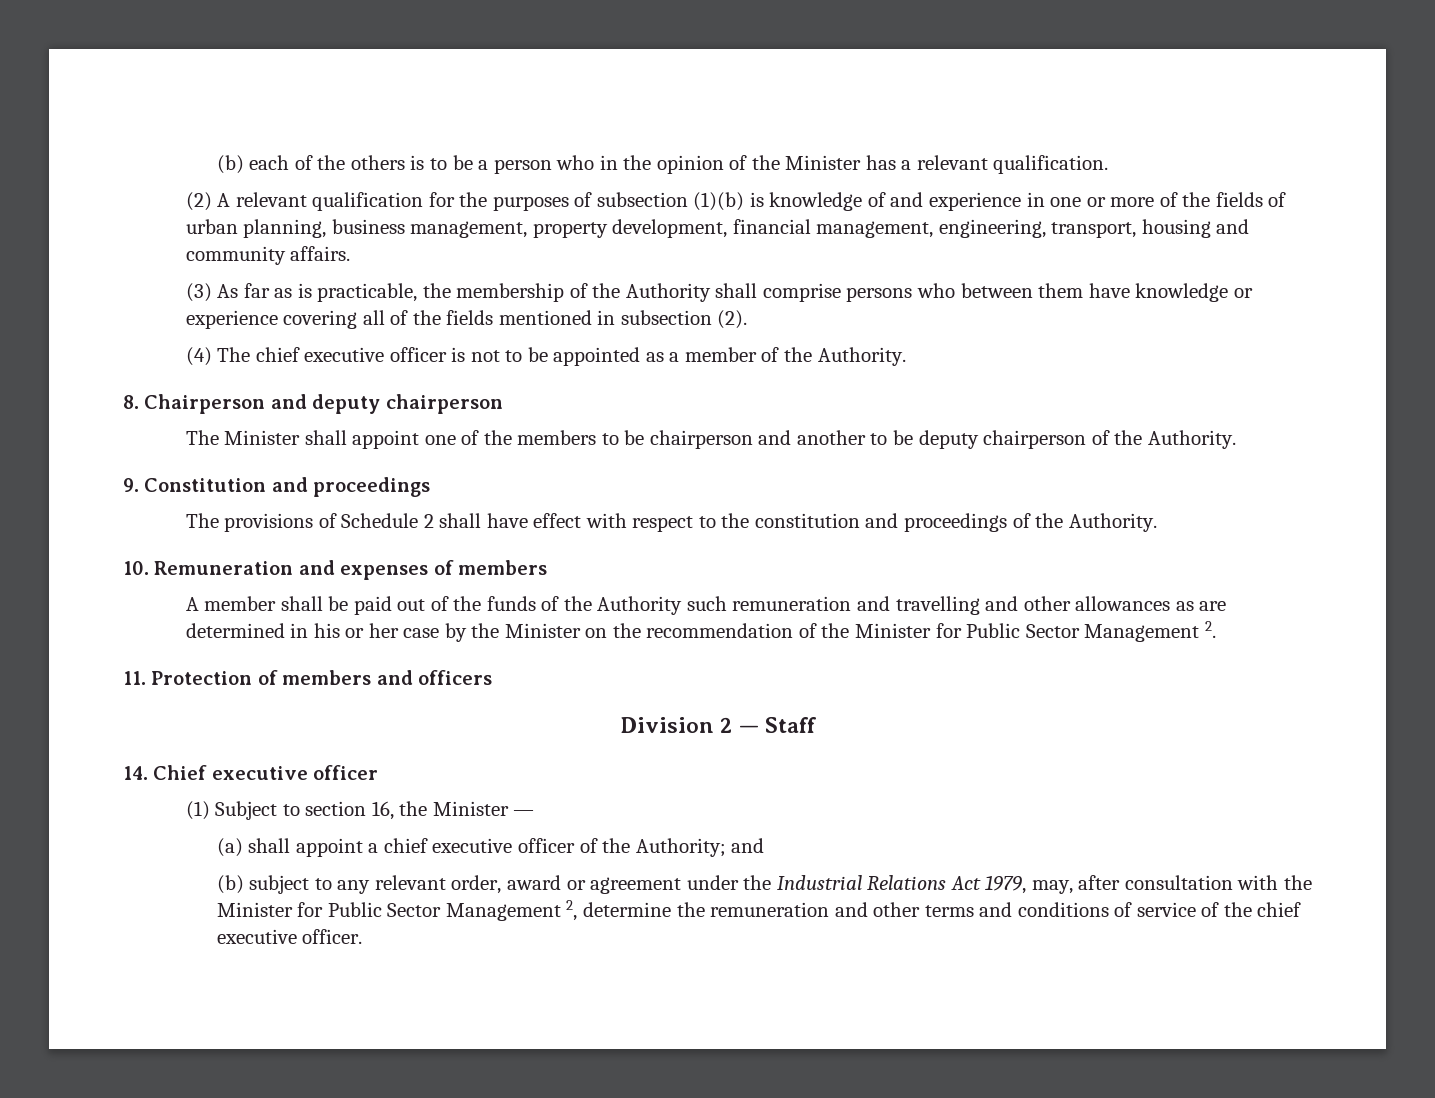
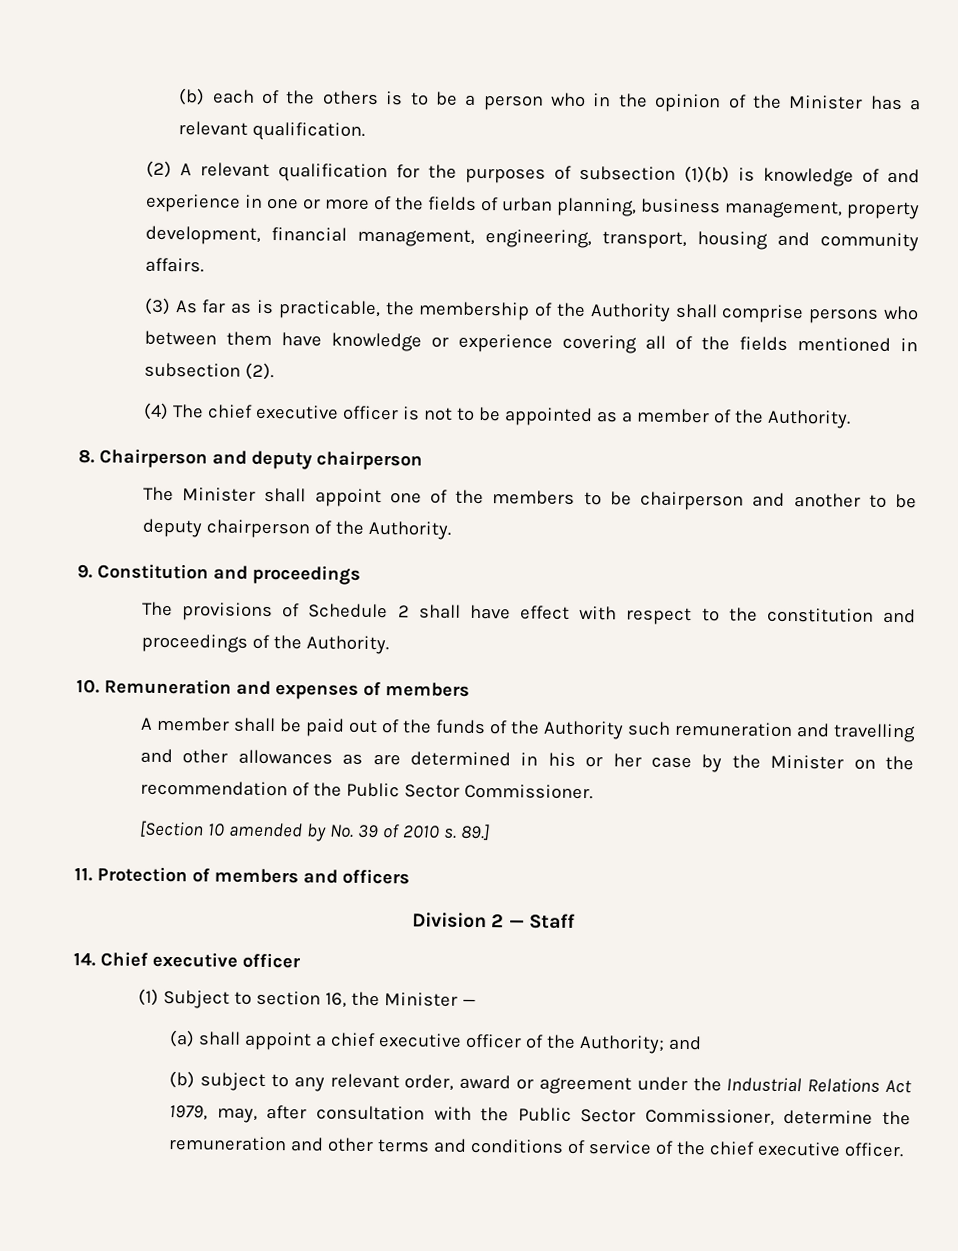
[854,621,1216,642] Minister for Public Sector Management 2. -> [345,782,593,800] [138,820,490,842] Public Sector Commissioner. // [Section 10 amended by No. 39 of 2010 s. 89.]
[216,900,578,921] Minister for Public Sector Management 2, -> [517,1107,775,1126] Public Sector Commissioner,

